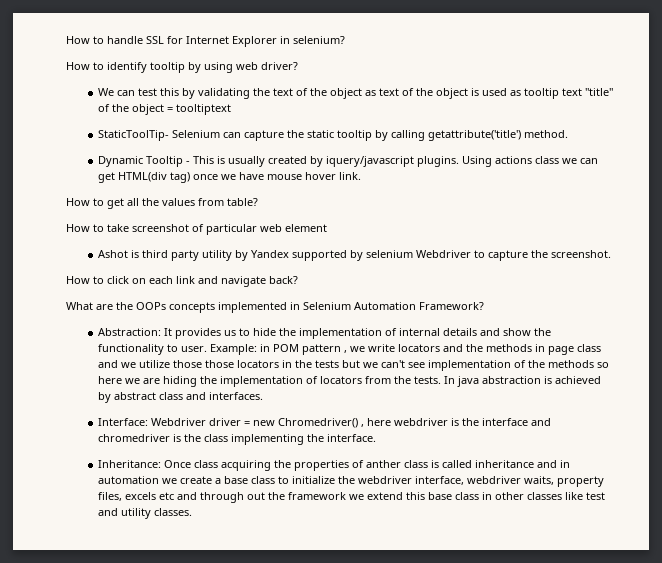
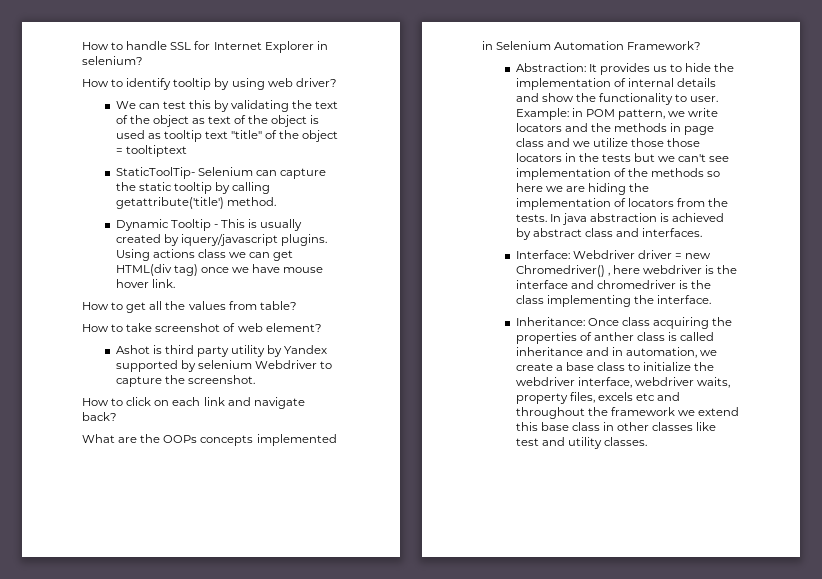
[206,224,327,235] particular web element -> [237,323,322,332] web element?
[301,344,347,355] pattern , -> [617,109,665,120] pattern,
[97,476,159,484] automation -> [625,347,697,358] automation,
[199,492,265,503] through out -> [515,407,585,419] throughout

